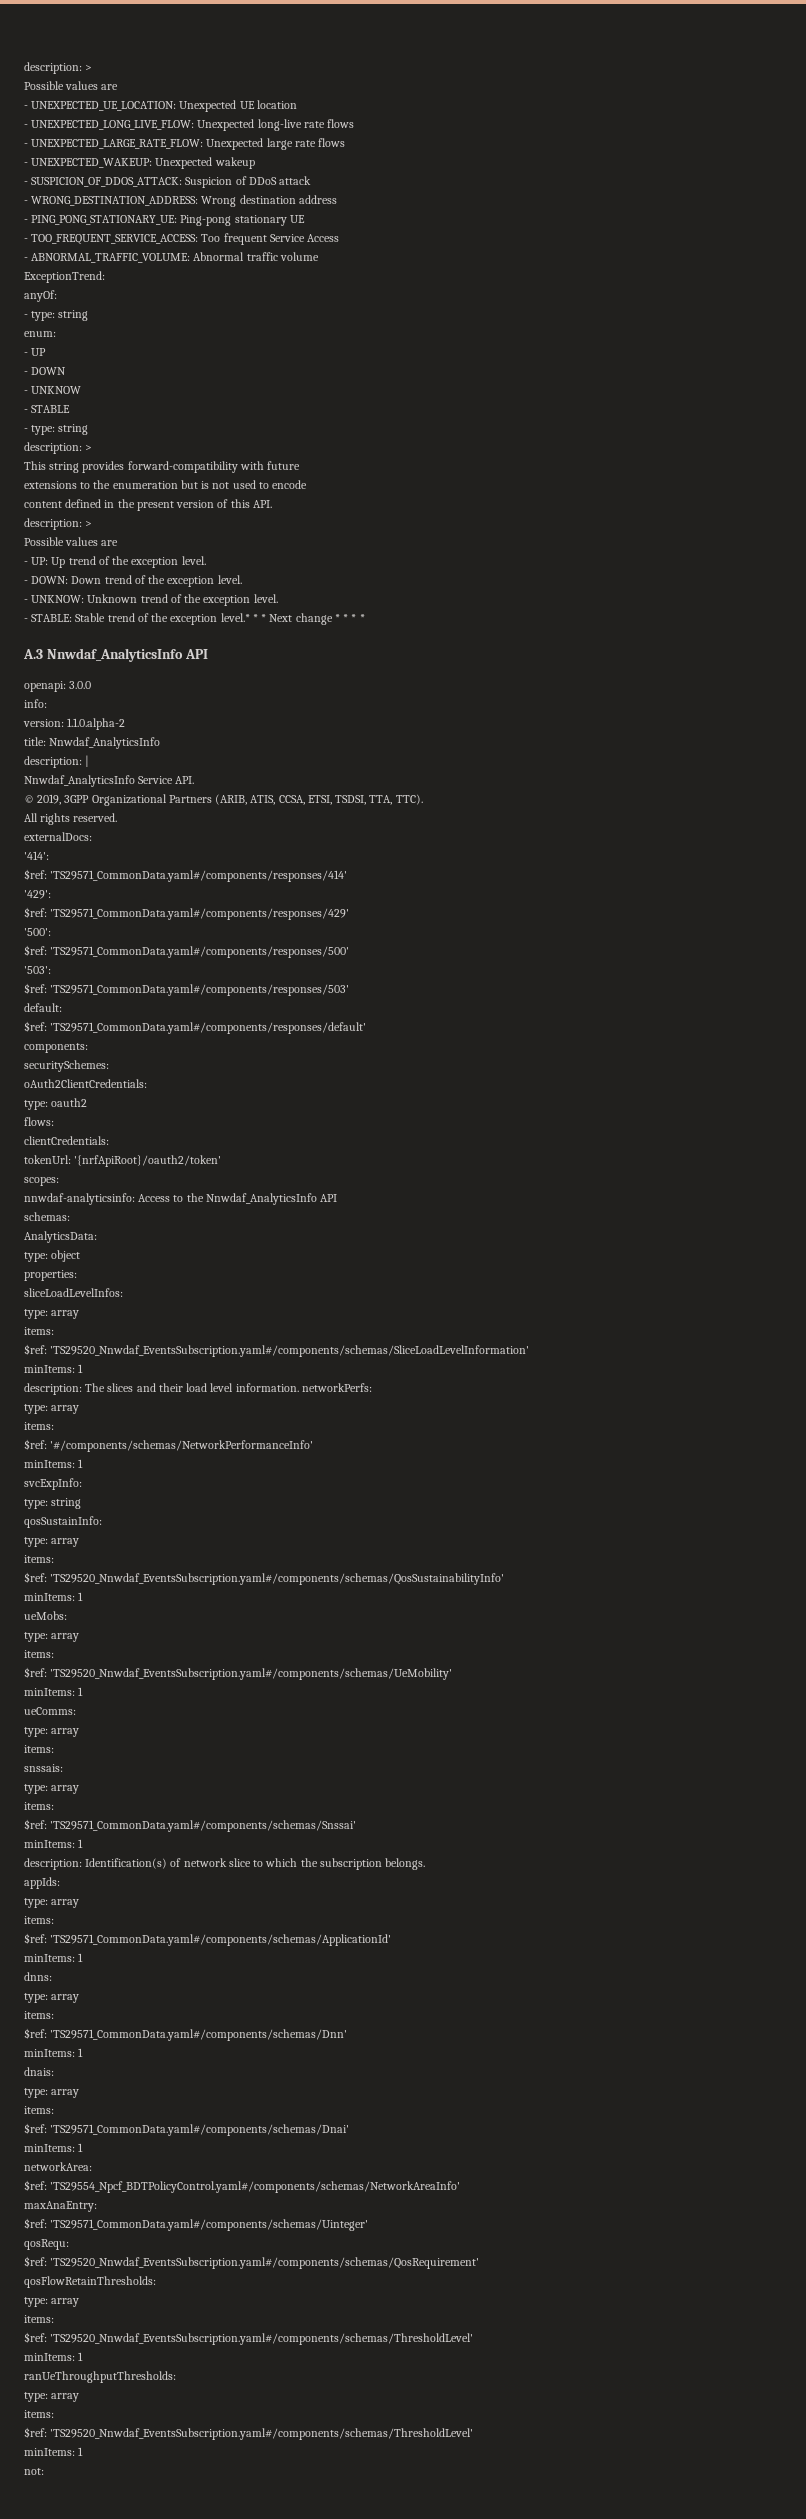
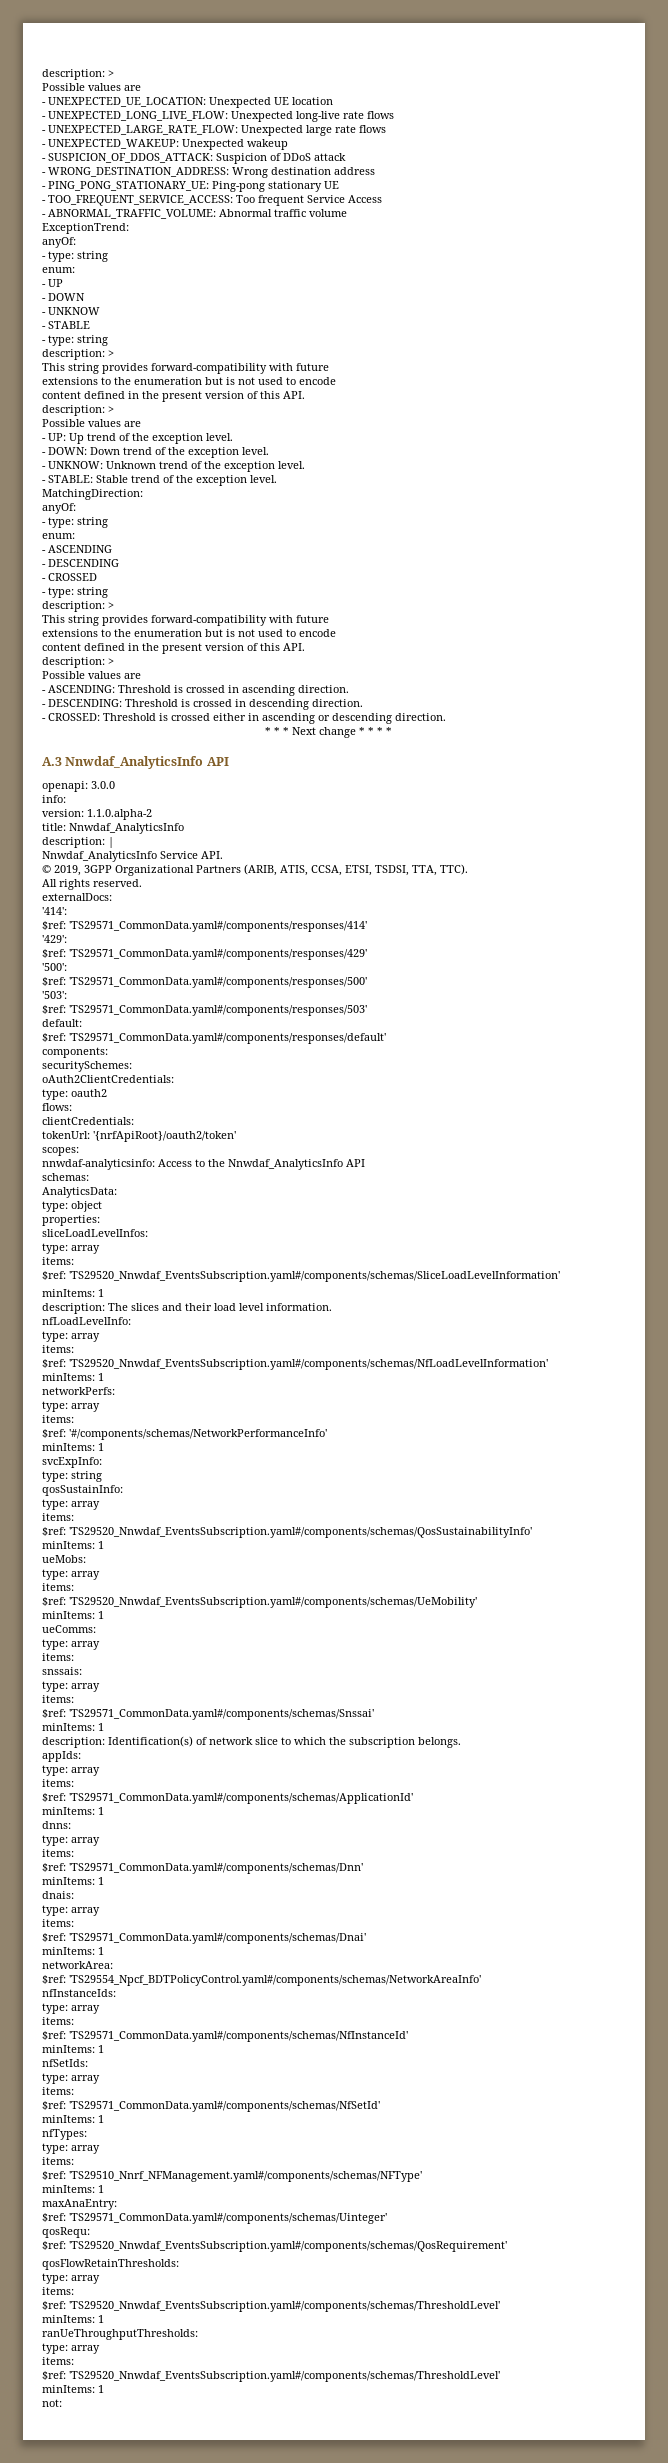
[220,613,250,622] level.* -> [250,475,277,483] [42,489,143,500] [42,503,76,514] [42,517,108,528] [42,533,75,539] [42,545,112,553] [42,559,119,567] [42,573,97,581] [42,587,108,598] [42,601,114,612] [42,615,329,626] [42,629,336,637] [42,643,305,654] [42,657,114,668] [42,671,141,679] [42,685,349,696] [42,699,363,710] [42,713,446,724] [264,727,271,735] level. // MatchingDirection: // anyOf: // - type: string // enum: // - ASCENDING // - DESCENDING // - CROSSED // - type: string // description: > // This string provides forward-compatibility with future // extensions to the enumeration but is not used to encode // content defined in the present version of this API. // description: > // Possible values are // - ASCENDING: Threshold is crossed in ascending direction. // - DESCENDING: Threshold is crossed in descending direction. // - CROSSED: Threshold is crossed either in ascending or descending direction. // *
(299, 1387) none -> [42,1317,131,1325] [42,1331,100,1342] [42,1345,74,1353] [42,1359,548,1370] [42,1373,104,1381] // nfLoadLevelInfo: // type: array // items: // $ref: 'TS29520_Nnwdaf_EventsSubscription.yaml#/components/schemas/NfLoadLevelInformation' // minItems: 1 //
(461, 2187) none -> [42,1989,116,1997] [42,2003,100,2014] [42,2017,74,2025] [42,2031,408,2042] [42,2045,104,2053] [42,2059,88,2067] [42,2073,100,2084] [42,2087,74,2095] [42,2101,380,2112] [42,2115,104,2123] [42,2129,87,2140] [42,2143,100,2154] [42,2157,74,2165] [42,2171,422,2182] [42,2185,104,2193] // nfInstanceIds: // type: array // items: // $ref: 'TS29571_CommonData.yaml#/components/schemas/NfInstanceId' // minItems: 1 // nfSetIds: // type: array // items: // $ref: 'TS29571_CommonData.yaml#/components/schemas/NfSetId' // minItems: 1 // nfTypes: // type: array // items: // $ref: 'TS29510_Nnrf_NFManagement.yaml#/components/schemas/NFType' // minItems: 1

